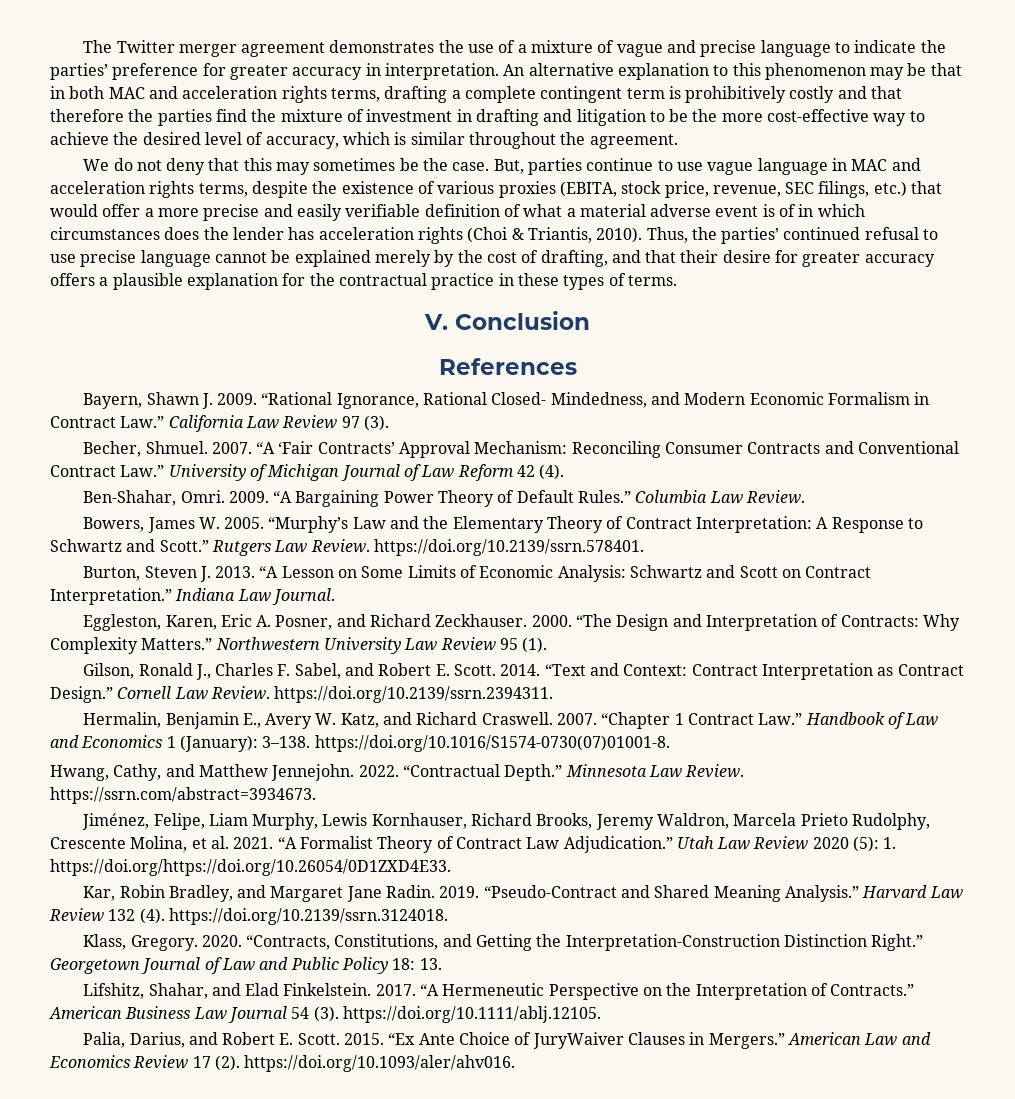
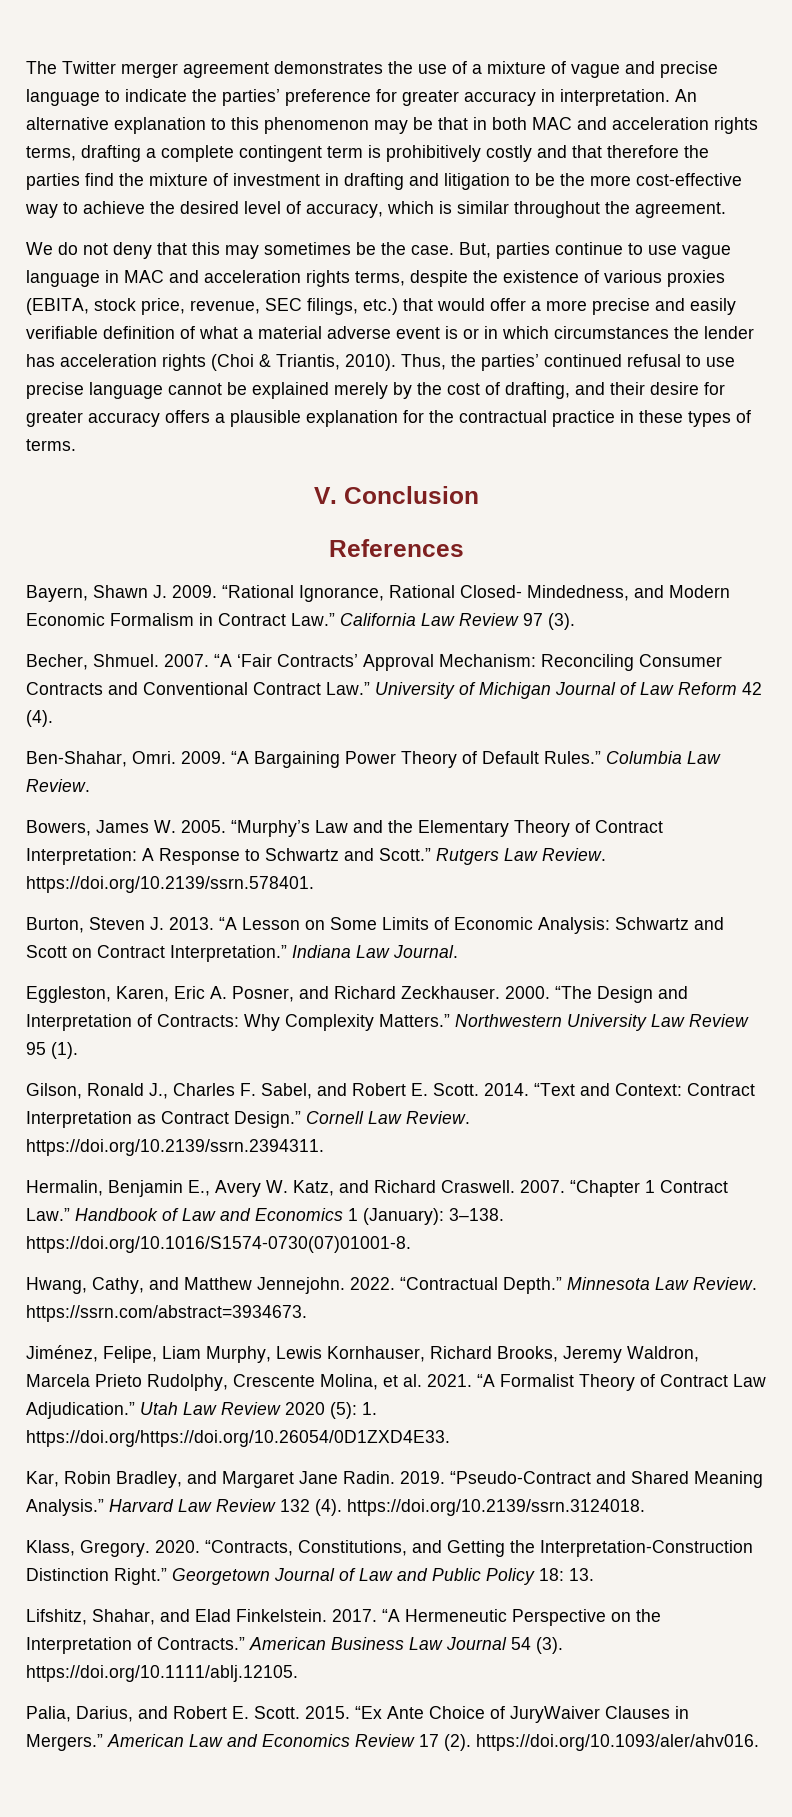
[779,204,797,217] of -> [463,328,479,339] or
[164,227,200,240] does -> (669, 332) none
[645,250,677,263] that -> (605, 388) none

